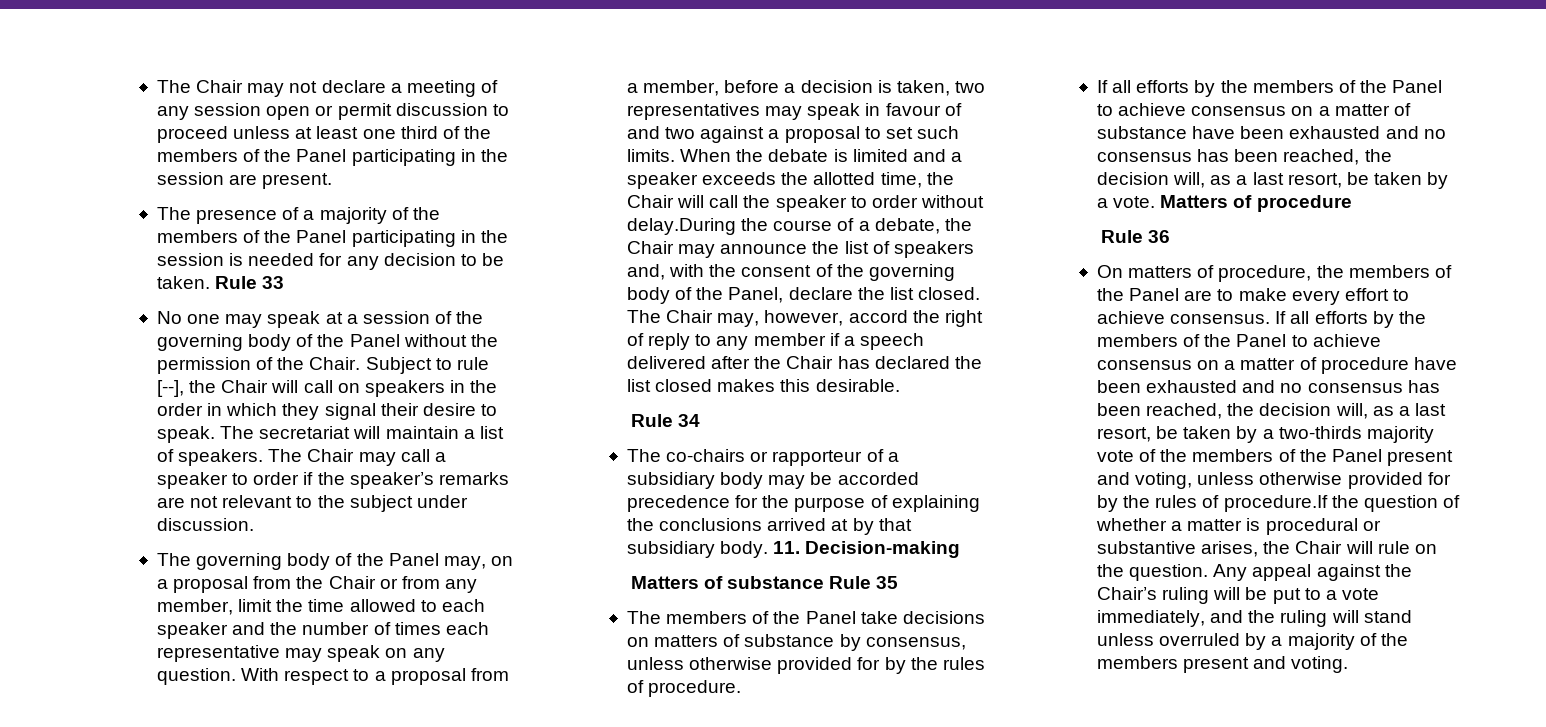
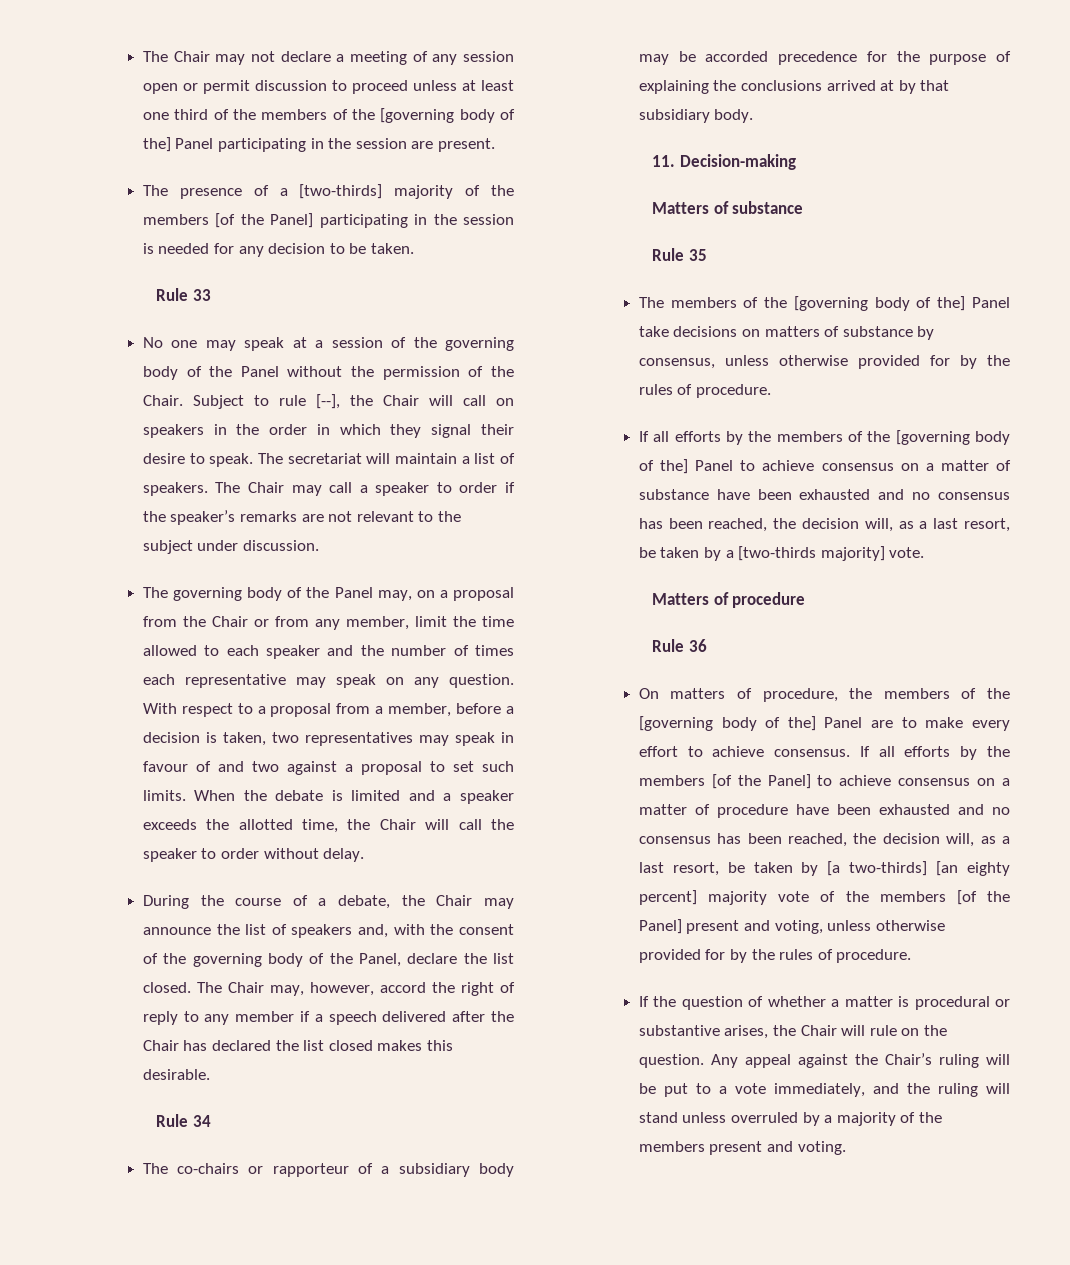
(292, 155) none -> [380,108,515,123] [142,137,171,152] [governing body of the]
[319,207,440,224] [157,230,347,243] majority of the members of the Panel -> [299,184,514,199] [142,213,314,228] [two-thirds] majority of the members [of the Panel]
(211, 282) none -> (415, 248) //
[627,218,737,235] delay.During -> [323,848,365,862] [142,895,189,909] delay. // During
(769, 549) none -> (754, 116) //
(824, 582) none -> (804, 207) //
(801, 617) none -> [793,296,966,311] [governing body of the]
(1387, 86) none -> [895,430,1010,445] [638,459,689,474] [governing body of the]
(1109, 203) none -> [738,546,885,561] [two-thirds majority]
(1156, 202) none -> (925, 552) //
(1125, 294) none -> [638,716,816,731] [governing body of the]
[1183,334,1287,347] of the Panel -> [711,774,811,789] [of the Panel]
[1262,426,1362,439] a two-thirds -> [827,861,1010,876] [638,890,697,905] [a two-thirds] [an eighty percent]
[1278,449,1382,462] of the Panel -> [956,890,1010,905] [638,919,682,934] [of the Panel]
[1223,495,1328,512] procedure.If -> [836,949,912,963] [638,996,649,1007] procedure. // If

